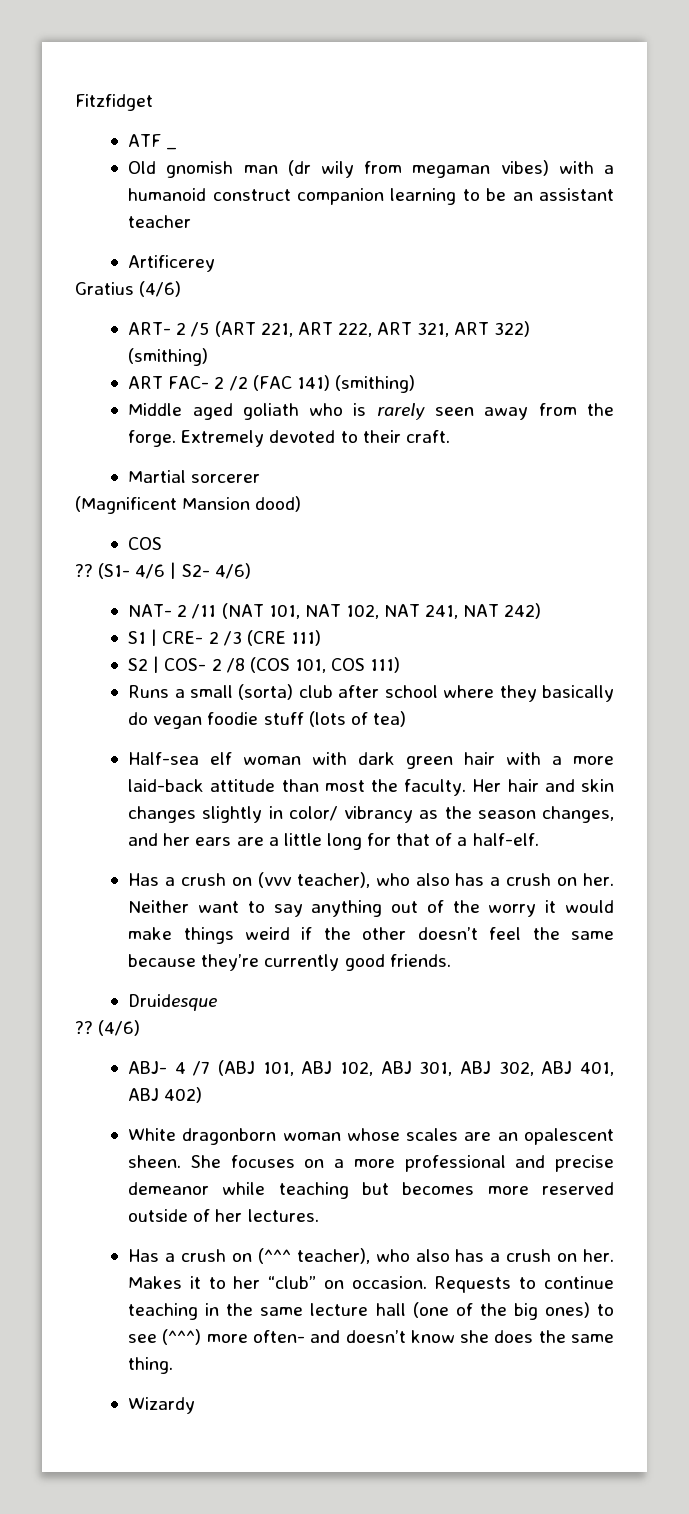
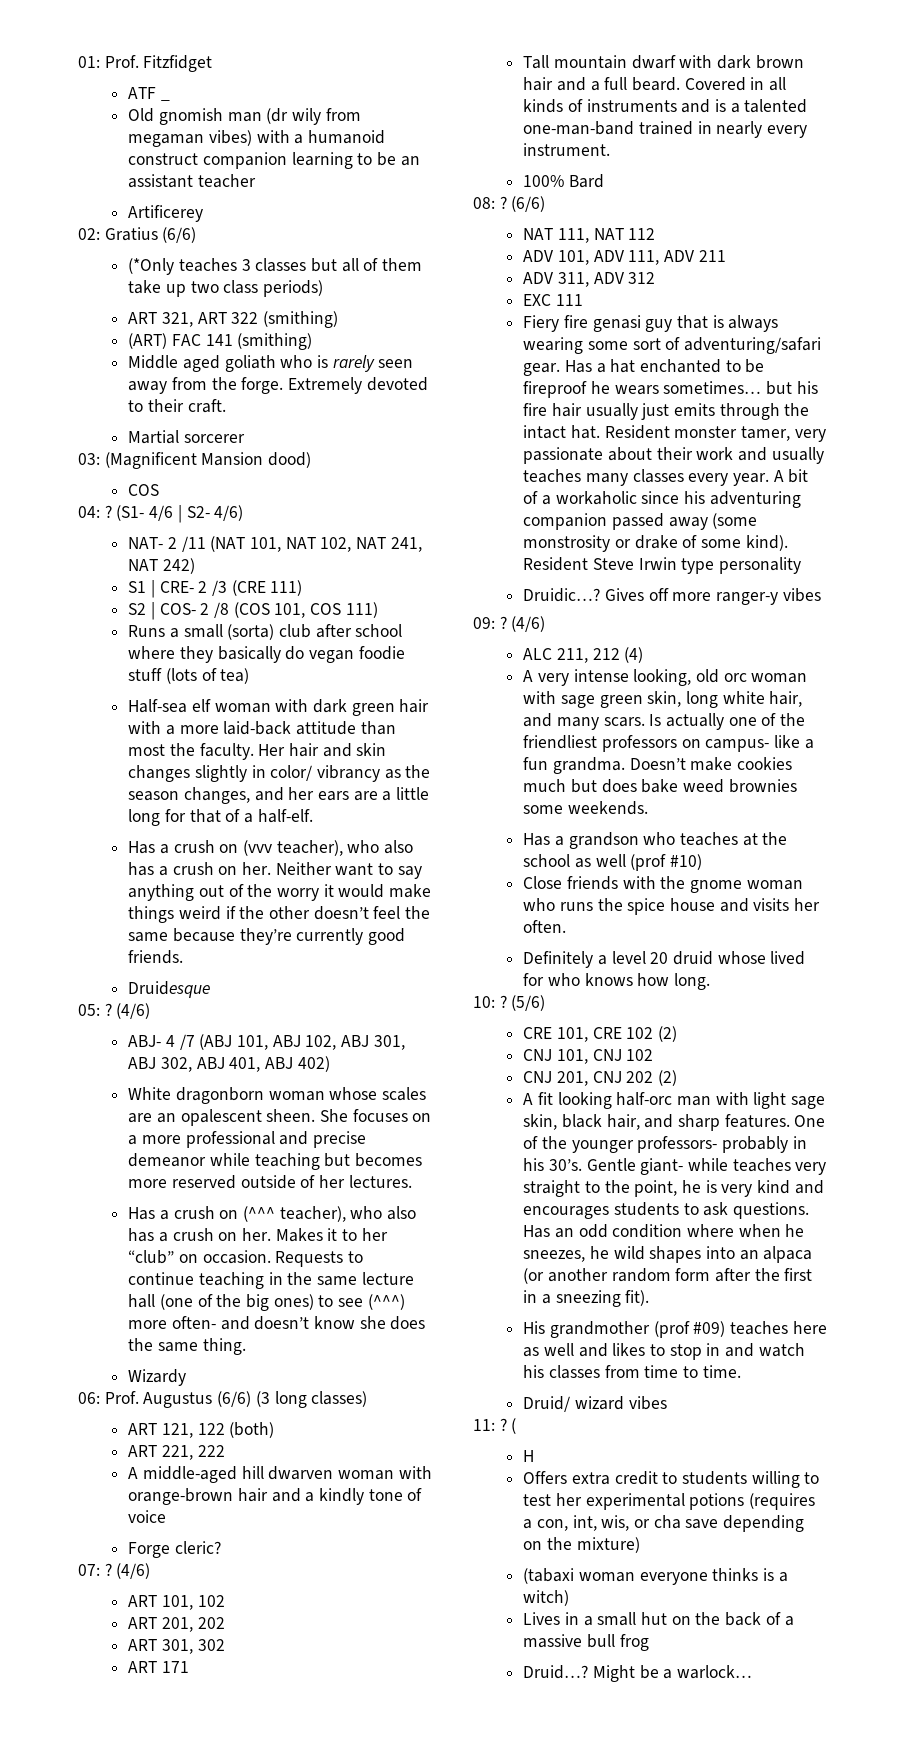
(75, 102) none -> [78,55,139,68] 01: Prof.
[75,281,182,297] [128,321,372,337] Gratius (4/6) // ART- 2 /5 (ART 221, ART 222, -> [78,227,197,243] [128,258,423,275] [128,280,324,297] 02: Gratius (6/6) // (*Only teaches 3 classes but all of them take up two class periods) //
[494,321,531,337] [128,348,209,366] [128,375,330,391] 322) (smithing) // ART FAC- 2 /2 (FAC 141) -> [231,311,339,328] [128,333,233,349] 322 (smithing) // (ART) FAC 141
(261, 478) none -> [78,453,100,465] 03:
[75,564,93,577] ?? -> [78,505,112,518] 04: ?
[75,1021,93,1034] ?? -> [78,1003,112,1016] 05: ?
(196, 1405) none -> [78,1391,368,1408] [128,1422,275,1438] [128,1445,225,1460] [128,1466,432,1483] [128,1488,423,1505] [128,1510,167,1523] [128,1541,221,1558] [78,1563,151,1579] [128,1595,225,1610] [128,1617,225,1632] [128,1639,225,1654] [128,1661,189,1673] [523,55,804,69] [523,77,787,91] [523,99,808,113] [523,121,808,138] [523,143,611,156] [523,174,604,188] [473,196,546,212] [523,228,656,243] [523,250,726,265] [523,272,656,287] [523,294,583,306] [523,315,779,332] [523,337,822,354] [523,359,765,376] [523,381,818,398] [523,403,810,420] [523,425,826,442] [523,447,824,464] [523,469,809,486] [523,491,801,508] [523,513,758,530] [523,535,788,552] [523,557,802,574] [523,588,821,605] [473,616,546,632] [523,647,644,663] [523,669,808,686] [523,691,803,708] [523,713,806,730] [523,735,814,752] [523,757,793,774] [523,779,797,793] [523,801,648,815] [523,832,788,849] [523,854,703,871] [523,876,803,893] [523,898,821,915] [523,920,567,933] [523,951,806,968] [523,973,711,990] [473,995,546,1011] [523,1026,678,1042] [523,1049,654,1064] [523,1070,678,1086] [523,1092,826,1109] [523,1114,826,1131] [523,1136,807,1153] [523,1158,827,1175] [523,1180,824,1197] [523,1202,810,1219] [523,1224,805,1238] [523,1246,813,1263] [523,1268,813,1284] [523,1290,650,1307] [523,1321,827,1338] [523,1343,805,1360] [523,1365,741,1379] [523,1396,667,1412] [473,1418,517,1434] [523,1450,535,1462] [523,1471,820,1488] [523,1493,816,1510] [523,1515,805,1532] [523,1537,640,1553] [523,1568,788,1585] [523,1590,570,1606] [523,1612,794,1626] [523,1634,649,1651] [523,1665,753,1682] // 06: Prof. Augustus (6/6) (3 long classes) // ART 121, 122 (both) // ART 221, 222 // A middle-aged hill dwarven woman with orange-brown hair and a kindly tone of voice // Forge cleric? // 07: ? (4/6) // ART 101, 102 // ART 201, 202 // ART 301, 302 // ART 171 // Tall mountain dwarf with dark brown hair and a full beard. Covered in all kinds of instruments and is a talented one-man-band trained in nearly every instrument. // 100% Bard // 08: ? (6/6) // NAT 111, NAT 112 // ADV 101, ADV 111, ADV 211 // ADV 311, ADV 312 // EXC 111 // Fiery fire genasi guy that is always wearing some sort of adventuring/safari gear. Has a hat enchanted to be fireproof he wears sometimes… but his fire hair usually just emits through the intact hat. Resident monster tamer, very passionate about their work and usually teaches many classes every year. A bit of a workaholic since his adventuring companion passed away (some monstrosity or drake of some kind). Resident Steve Irwin type personality // Druidic…? Gives off more ranger-y vibes // 09: ? (4/6) // ALC 211, 212 (4) // A very intense looking, old orc woman with sage green skin, long white hair, and many scars. Is actually one of the friendliest professors on campus- like a fun grandma. Doesn’t make cookies much but does bake weed brownies some weekends. // Has a grandson who teaches at the school as well (prof #10) // Close friends with the gnome woman who runs the spice house and visits her often. // Definitely a level 20 druid whose lived for who knows how long. // 10: ? (5/6) // CRE 101, CRE 102 (2) // CNJ 101, CNJ 102 // CNJ 201, CNJ 202 (2) // A fit looking half-orc man with light sage skin, black hair, and sharp features. One of the younger professors- probably in his 30’s. Gentle giant- while teaches very straight to the point, he is very kind and encourages students to ask questions. Has an odd condition where when he sneezes, he wild shapes into an alpaca (or another random form after the first in a sneezing fit). // His grandmother (prof #09) teaches here as well and likes to stop in and watch his classes from time to time. // Druid/ wizard vibes // 11: ? ( // H // Offers extra credit to students willing to test her experimental potions (requires a con, int, wis, or cha save depending on the mixture) // (tabaxi woman everyone thinks is a witch) // Lives in a small hut on the back of a massive bull frog // Druid…? Might be a warlock…

